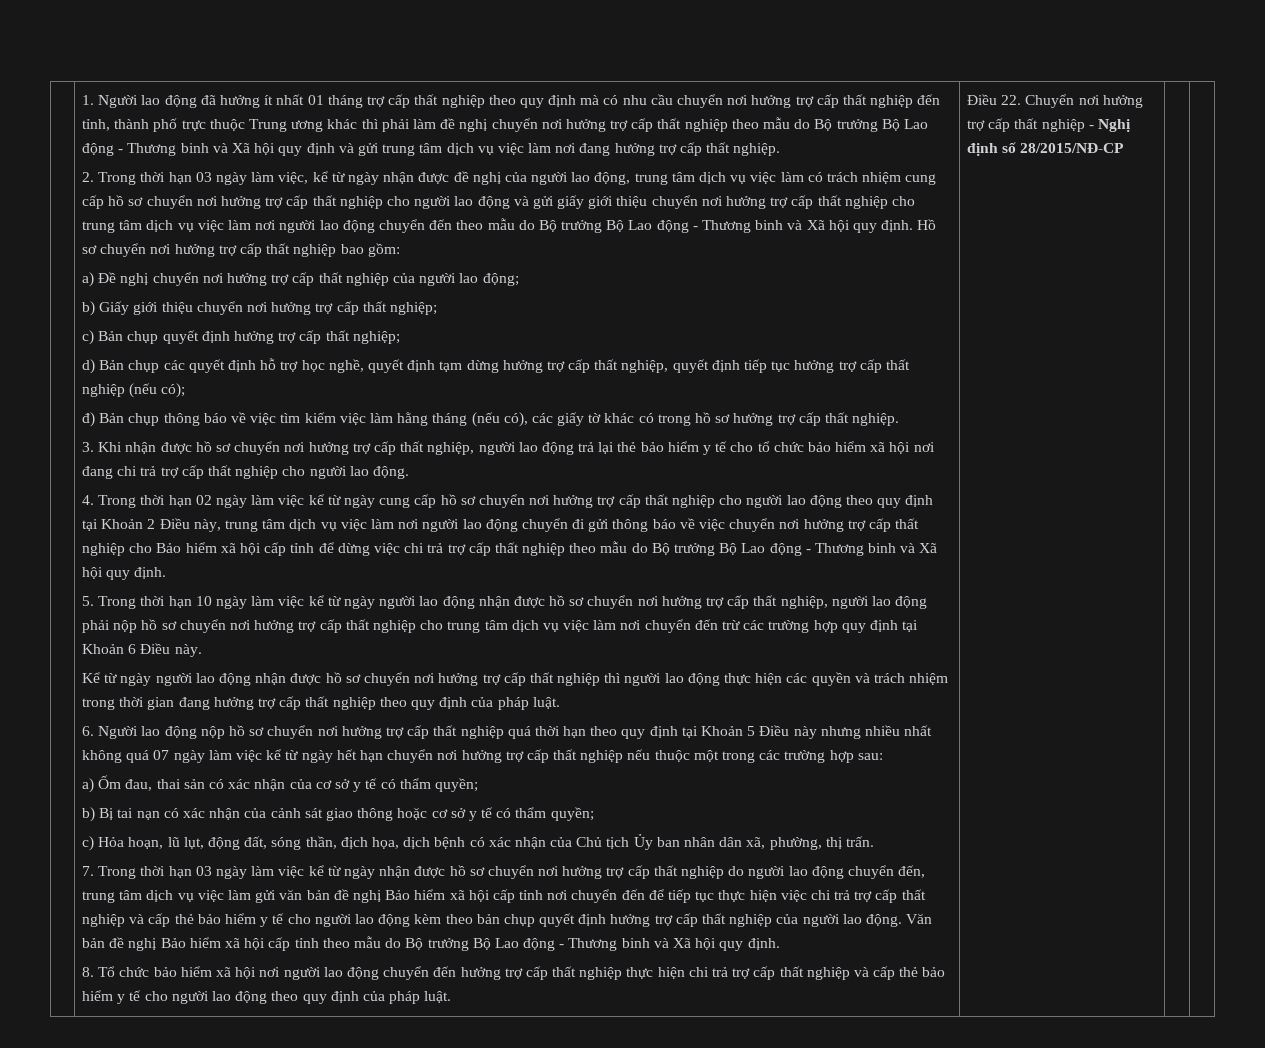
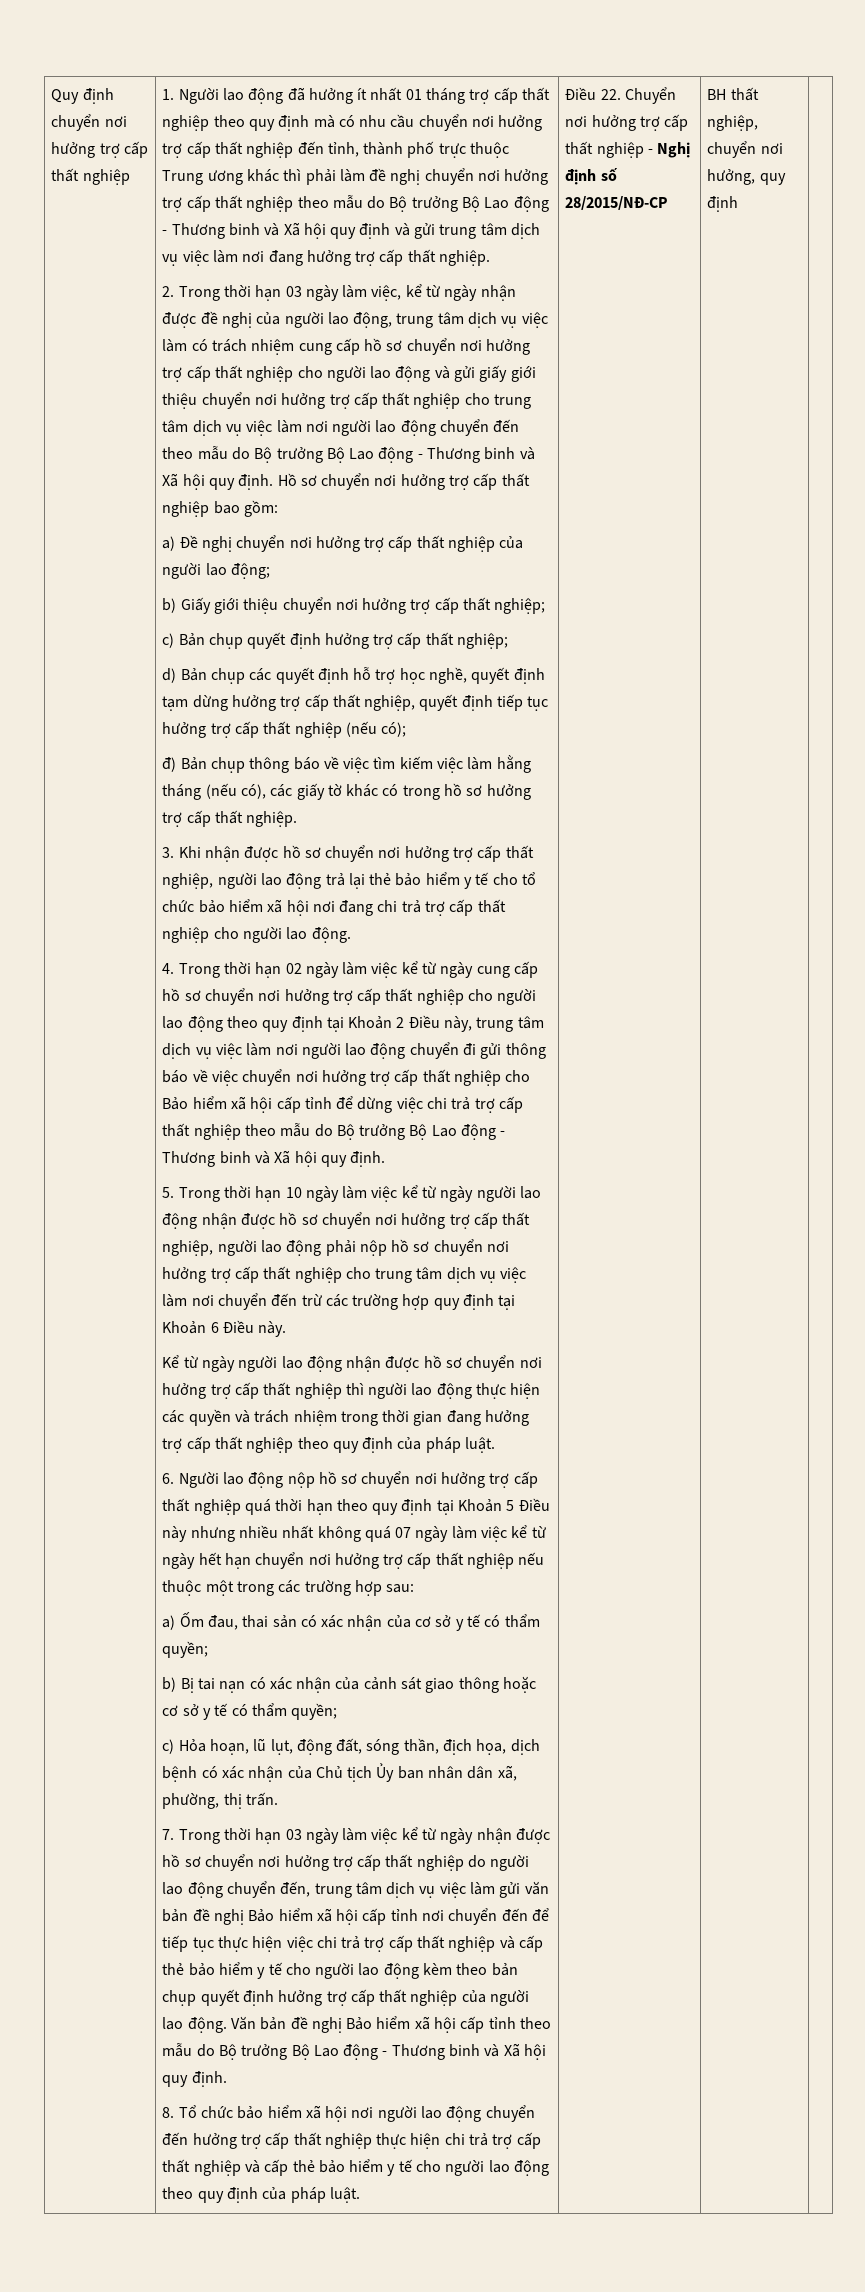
(82, 100) none -> [51,88,114,104] [51,114,127,131] [51,141,148,158] [51,168,130,185] Quy định chuyển nơi hưởng trợ cấp thất nghiệp
(1125, 148) none -> [707,87,759,101] [707,115,759,131] [707,141,783,158] [707,169,786,185] [707,196,739,212] BH thất nghiệp, chuyển nơi hưởng, quy định

